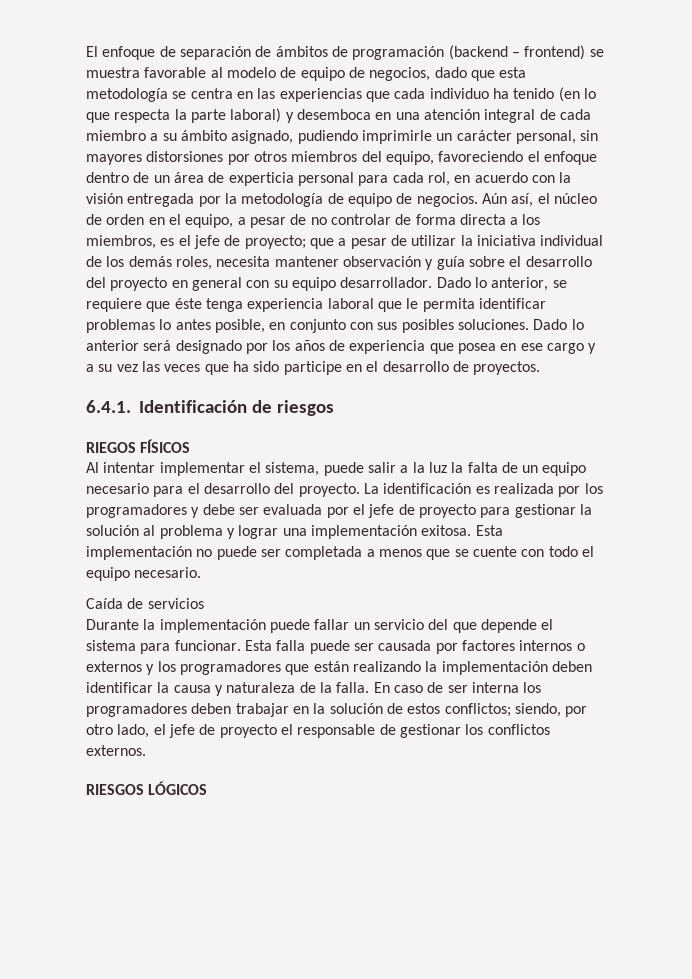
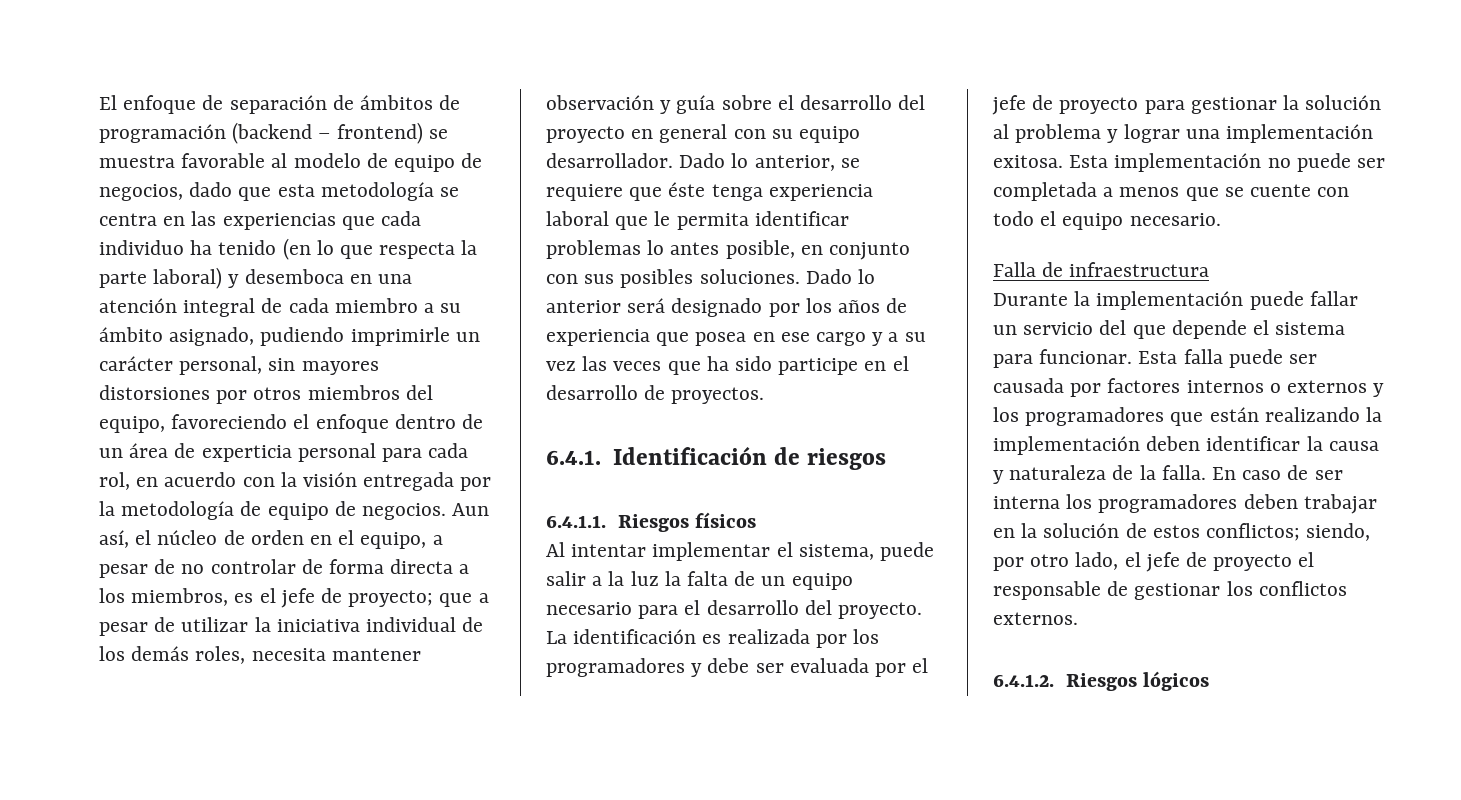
[481,193,507,204] Aún -> [452,503,490,516] Aun
[86,439,191,453] RIEGOS FÍSICOS -> [546,512,756,532] 6.4.1.1. Riesgos físicos
[86,598,204,609] Caída de servicios -> [993,262,1210,277] Falla de infraestructura
[86,781,208,795] RIESGOS LÓGICOS -> [993,671,1209,691] 6.4.1.2. Riesgos lógicos

